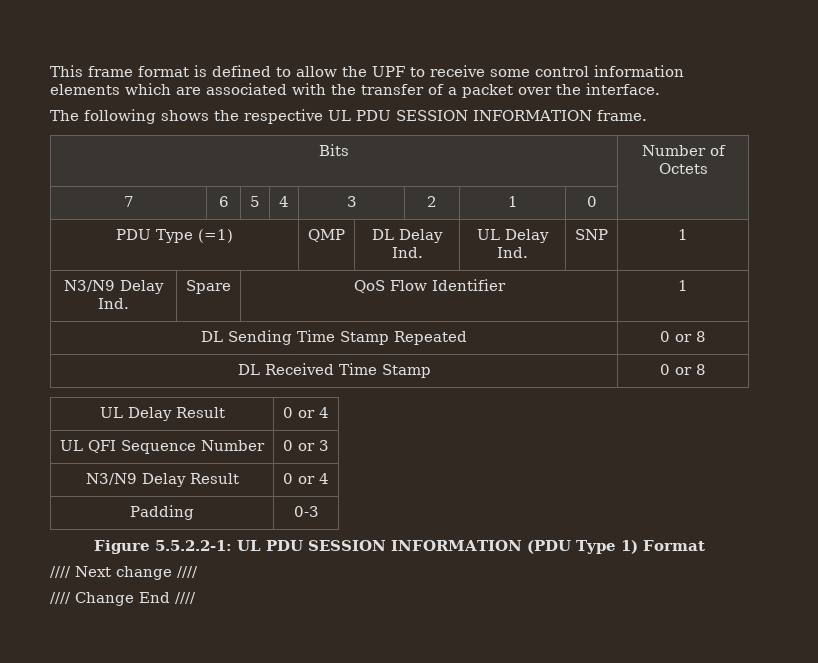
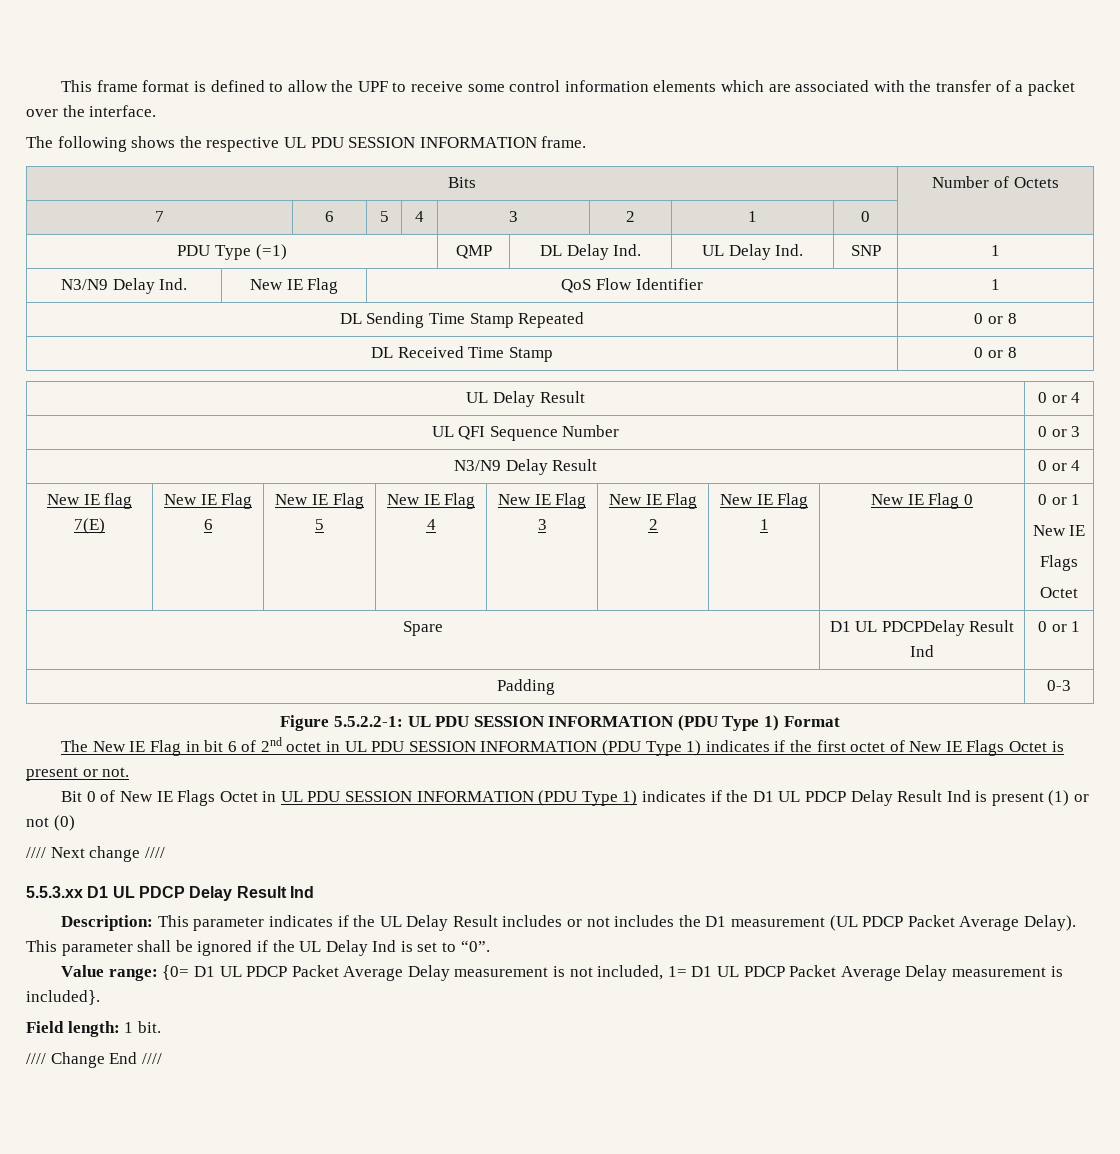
[186,280,231,294] Spare -> [249,278,339,294] New IE Flag
(329, 478) none -> [46,493,133,509] [74,518,105,534] [163,493,253,509] [203,519,213,530] [275,493,364,509] [315,519,324,530] [386,493,476,509] [426,519,436,530] [497,493,587,509] [537,519,547,530] [608,493,698,509] [648,519,658,530] [719,493,809,509] [759,519,769,530] [871,493,973,509] [1037,494,1081,505] [1032,525,1086,536] [1040,555,1078,571] [1040,587,1078,598] [403,621,443,636] [829,620,1015,636] [910,645,934,657] [1037,621,1081,632] // New IE flag 7(E) | New IE Flag 6 | New IE Flag 5 | New IE Flag 4 | New IE Flag 3 | New IE Flag 2 | New IE Flag 1 | New IE Flag 0 | 0 or 1 // New IE // Flags // Octet // Spare | D1 UL PDCPDelay Result Ind | 0 or 1
[50,566,198,580] //// Next change //// -> [61,737,1064,756] [26,767,130,781] [61,790,1090,806] [26,815,75,831] [26,846,165,862] [26,886,314,901] [61,915,1076,931] [26,940,490,956] [61,965,1063,981] [26,990,100,1005] [26,1021,161,1037] The New IE Flag in bit 6 of 2nd octet in UL PDU SESSION INFORMATION (PDU Type 1) indicates if the first octet of New IE Flags Octet is present or not. // Bit 0 of New IE Flags Octet in UL PDU SESSION INFORMATION (PDU Type 1) indicates if the D1 UL PDCP Delay Result Ind is present (1) or not (0) // //// Next change //// // 5.5.3.xx D1 UL PDCP Delay Result Ind // Description: This parameter indicates if the UL Delay Result includes or not includes the D1 measurement (UL PDCP Packet Average Delay). This parameter shall be ignored if the UL Delay Ind is set to “0”. // Value range: {0= D1 UL PDCP Packet Average Delay measurement is not included, 1= D1 UL PDCP Packet Average Delay measurement is included}. // Field length: 1 bit.

